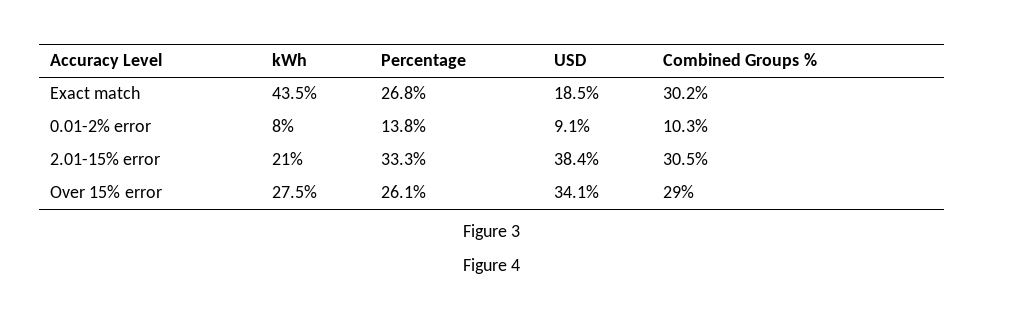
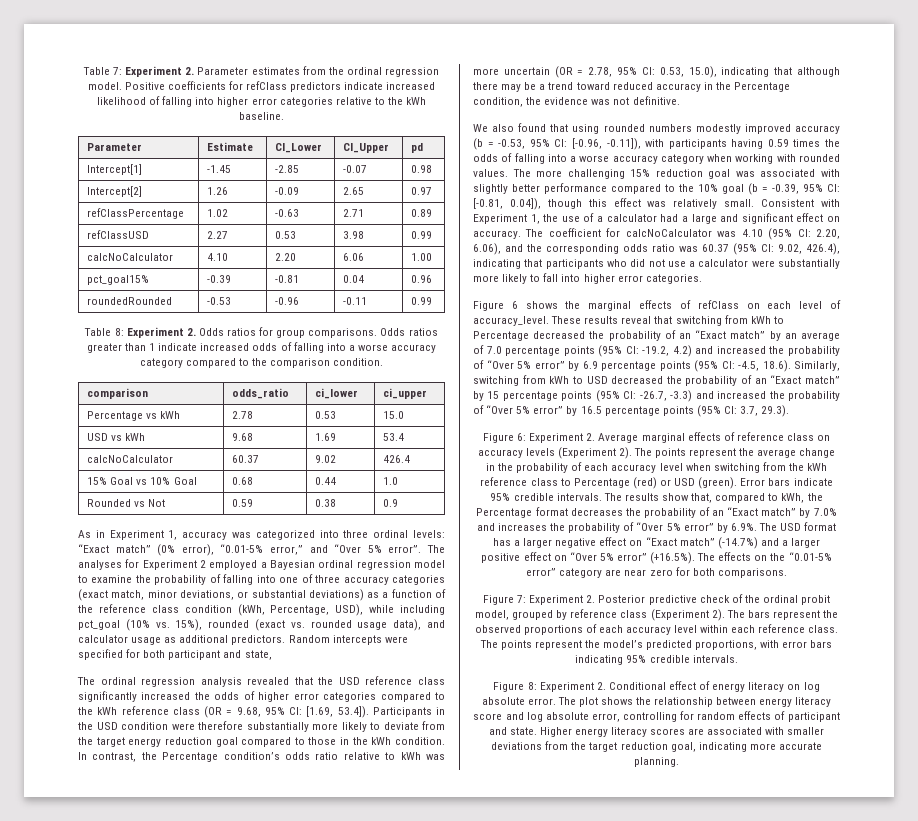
[49,53,163,69] [271,53,307,66] [380,54,466,69] [553,54,586,66] [662,53,818,69] [49,86,141,99] [271,86,317,99] [380,86,426,99] [553,86,599,99] [662,86,708,99] [49,119,152,132] [271,119,294,132] [380,119,426,132] [553,119,590,132] [662,119,708,132] [49,152,161,165] [271,152,303,165] [380,152,426,165] [553,152,599,165] [662,152,708,165] [49,185,163,198] [271,185,317,198] [380,185,426,198] [553,185,599,198] [662,185,694,198] [462,224,521,240] [462,258,521,274] Accuracy Level | kWh | Percentage | USD | Combined Groups % // Exact match | 43.5% | 26.8% | 18.5% | 30.2% // 0.01-2% error | 8% | 13.8% | 9.1% | 10.3% // 2.01-15% error | 21% | 33.3% | 38.4% | 30.5% // Over 15% error | 27.5% | 26.1% | 34.1% | 29% // Figure 3 // Figure 4 -> [83,66,439,77] [87,81,436,92] [96,96,427,107] [239,112,284,120] [87,143,143,151] [207,142,254,151] [275,143,323,153] [343,143,390,153] [411,143,424,153] [87,164,143,175] [207,165,232,173] [275,165,300,173] [343,165,368,173] [411,165,433,173] [87,186,143,197] [207,187,229,195] [275,187,300,195] [343,187,365,195] [411,187,433,195] [87,208,185,219] [207,209,229,217] [275,209,300,217] [343,209,365,217] [411,209,433,217] [87,230,150,239] [207,231,229,239] [275,231,297,239] [343,231,365,239] [411,231,433,239] [87,253,174,261] [207,253,229,261] [275,253,297,261] [343,253,365,261] [411,253,433,261] [87,275,150,285] [207,275,232,283] [275,275,300,283] [343,275,365,283] [411,275,433,283] [87,297,173,305] [207,297,232,305] [275,297,300,305] [343,297,368,305] [411,297,433,305] [84,327,438,338] [86,342,437,353] [139,358,384,368] [87,388,149,399] [232,388,290,399] [315,388,359,399] [383,388,428,399] [87,411,181,421] [232,411,254,419] [315,411,337,419] [383,411,405,419] [87,433,146,441] [232,433,254,441] [315,433,337,441] [383,433,405,441] [87,455,174,463] [232,455,260,463] [315,455,337,463] [383,455,411,463] [87,477,197,485] [232,477,254,485] [315,477,337,485] [383,477,399,485] [87,499,166,507] [232,499,254,507] [315,499,337,507] [383,499,399,507] [78,530,446,540] [78,544,446,556] [78,559,445,570] [78,574,445,585] [78,589,447,601] [78,604,445,616] [78,619,446,631] [78,635,408,645] [78,649,272,660] [77,676,445,687] [78,691,446,702] [78,706,445,718] [78,721,445,732] [78,737,445,747] [78,752,445,762] [473,66,840,78] [473,82,791,92] [473,96,680,107] [473,123,840,134] [473,138,840,150] [473,153,840,164] [473,169,840,179] [473,183,840,195] [473,198,840,210] [473,213,840,224] [473,228,841,240] [473,243,840,255] [473,259,841,269] [473,273,702,284] [473,300,841,311] [473,315,784,326] [473,330,840,341] [473,345,840,357] [473,360,840,372] [473,375,840,386] [473,390,840,402] [473,405,790,417] [482,432,831,443] [477,447,836,459] [485,462,828,473] [480,477,833,489] [490,493,823,503] [476,507,837,518] [476,522,837,533] [492,537,821,549] [481,552,832,564] [526,567,787,578] [482,594,831,605] [474,609,839,621] [474,624,839,635] [479,640,833,650] [575,655,738,665] [493,681,820,692] [481,697,832,707] [473,711,840,722] [488,727,825,737] [491,741,822,752] [634,757,679,767] Table 7: Experiment 2. Parameter estimates from the ordinal regression model. Positive coefficients for refClass predictors indicate increased likelihood of falling into higher error categories relative to the kWh baseline. // Parameter | Estimate | CI_Lower | CI_Upper | pd // Intercept[1] | -1.45 | -2.85 | -0.07 | 0.98 // Intercept[2] | 1.26 | -0.09 | 2.65 | 0.97 // refClassPercentage | 1.02 | -0.63 | 2.71 | 0.89 // refClassUSD | 2.27 | 0.53 | 3.98 | 0.99 // calcNoCalculator | 4.10 | 2.20 | 6.06 | 1.00 // pct_goal15% | -0.39 | -0.81 | 0.04 | 0.96 // roundedRounded | -0.53 | -0.96 | -0.11 | 0.99 // Table 8: Experiment 2. Odds ratios for group comparisons. Odds ratios greater than 1 indicate increased odds of falling into a worse accuracy category compared to the comparison condition. // comparison | odds_ratio | ci_lower | ci_upper // Percentage vs kWh | 2.78 | 0.53 | 15.0 // USD vs kWh | 9.68 | 1.69 | 53.4 // calcNoCalculator | 60.37 | 9.02 | 426.4 // 15% Goal vs 10% Goal | 0.68 | 0.44 | 1.0 // Rounded vs Not | 0.59 | 0.38 | 0.9 // As in Experiment 1, accuracy was categorized into three ordinal levels: “Exact match” (0% error), “0.01-5% error,” and “Over 5% error”. The analyses for Experiment 2 employed a Bayesian ordinal regression model to examine the probability of falling into one of three accuracy categories (exact match, minor deviations, or substantial deviations) as a function of the reference class condition (kWh, Percentage, USD), while including pct_goal (10% vs. 15%), rounded (exact vs. rounded usage data), and calculator usage as additional predictors. Random intercepts were specified for both participant and state, // The ordinal regression analysis revealed that the USD reference class significantly increased the odds of higher error categories compared to the kWh reference class (OR = 9.68, 95% CI: [1.69, 53.4]). Participants in the USD condition were therefore substantially more likely to deviate from the target energy reduction goal compared to those in the kWh condition. In contrast, the Percentage condition’s odds ratio relative to kWh was more uncertain (OR = 2.78, 95% CI: 0.53, 15.0), indicating that although there may be a trend toward reduced accuracy in the Percentage condition, the evidence was not definitive. // We also found that using rounded numbers modestly improved accuracy (b = -0.53, 95% CI: [-0.96, -0.11]), with participants having 0.59 times the odds of falling into a worse accuracy category when working with rounded values. The more challenging 15% reduction goal was associated with slightly better performance compared to the 10% goal (b = -0.39, 95% CI: [-0.81, 0.04]), though this effect was relatively small. Consistent with Experiment 1, the use of a calculator had a large and significant effect on accuracy. The coefficient for calcNoCalculator was 4.10 (95% CI: 2.20, 6.06), and the corresponding odds ratio was 60.37 (95% CI: 9.02, 426.4), indicating that participants who did not use a calculator were substantially more likely to fall into higher error categories. // Figure 6 shows the marginal effects of refClass on each level of accuracy_level. These results reveal that switching from kWh to Percentage decreased the probability of an “Exact match” by an average of 7.0 percentage points (95% CI: -19.2, 4.2) and increased the probability of “Over 5% error” by 6.9 percentage points (95% CI: -4.5, 18.6). Similarly, switching from kWh to USD decreased the probability of an “Exact match” by 15 percentage points (95% CI: -26.7, -3.3) and increased the probability of “Over 5% error” by 16.5 percentage points (95% CI: 3.7, 29.3). // Figure 6: Experiment 2. Average marginal effects of reference class on accuracy levels (Experiment 2). The points represent the average change in the probability of each accuracy level when switching from the kWh reference class to Percentage (red) or USD (green). Error bars indicate 95% credible intervals. The results show that, compared to kWh, the Percentage format decreases the probability of an “Exact match” by 7.0% and increases the probability of “Over 5% error” by 6.9%. The USD format has a larger negative effect on “Exact match” (-14.7%) and a larger positive effect on “Over 5% error” (+16.5%). The effects on the “0.01-5% error” category are near zero for both comparisons. // Figure 7: Experiment 2. Posterior predictive check of the ordinal probit model, grouped by reference class (Experiment 2). The bars represent the observed proportions of each accuracy level within each reference class. The points represent the model’s predicted proportions, with error bars indicating 95% credible intervals. // Figure 8: Experiment 2. Conditional effect of energy literacy on log absolute error. The plot shows the relationship between energy literacy score and log absolute error, controlling for random effects of participant and state. Higher energy literacy scores are associated with smaller deviations from the target reduction goal, indicating more accurate planning.

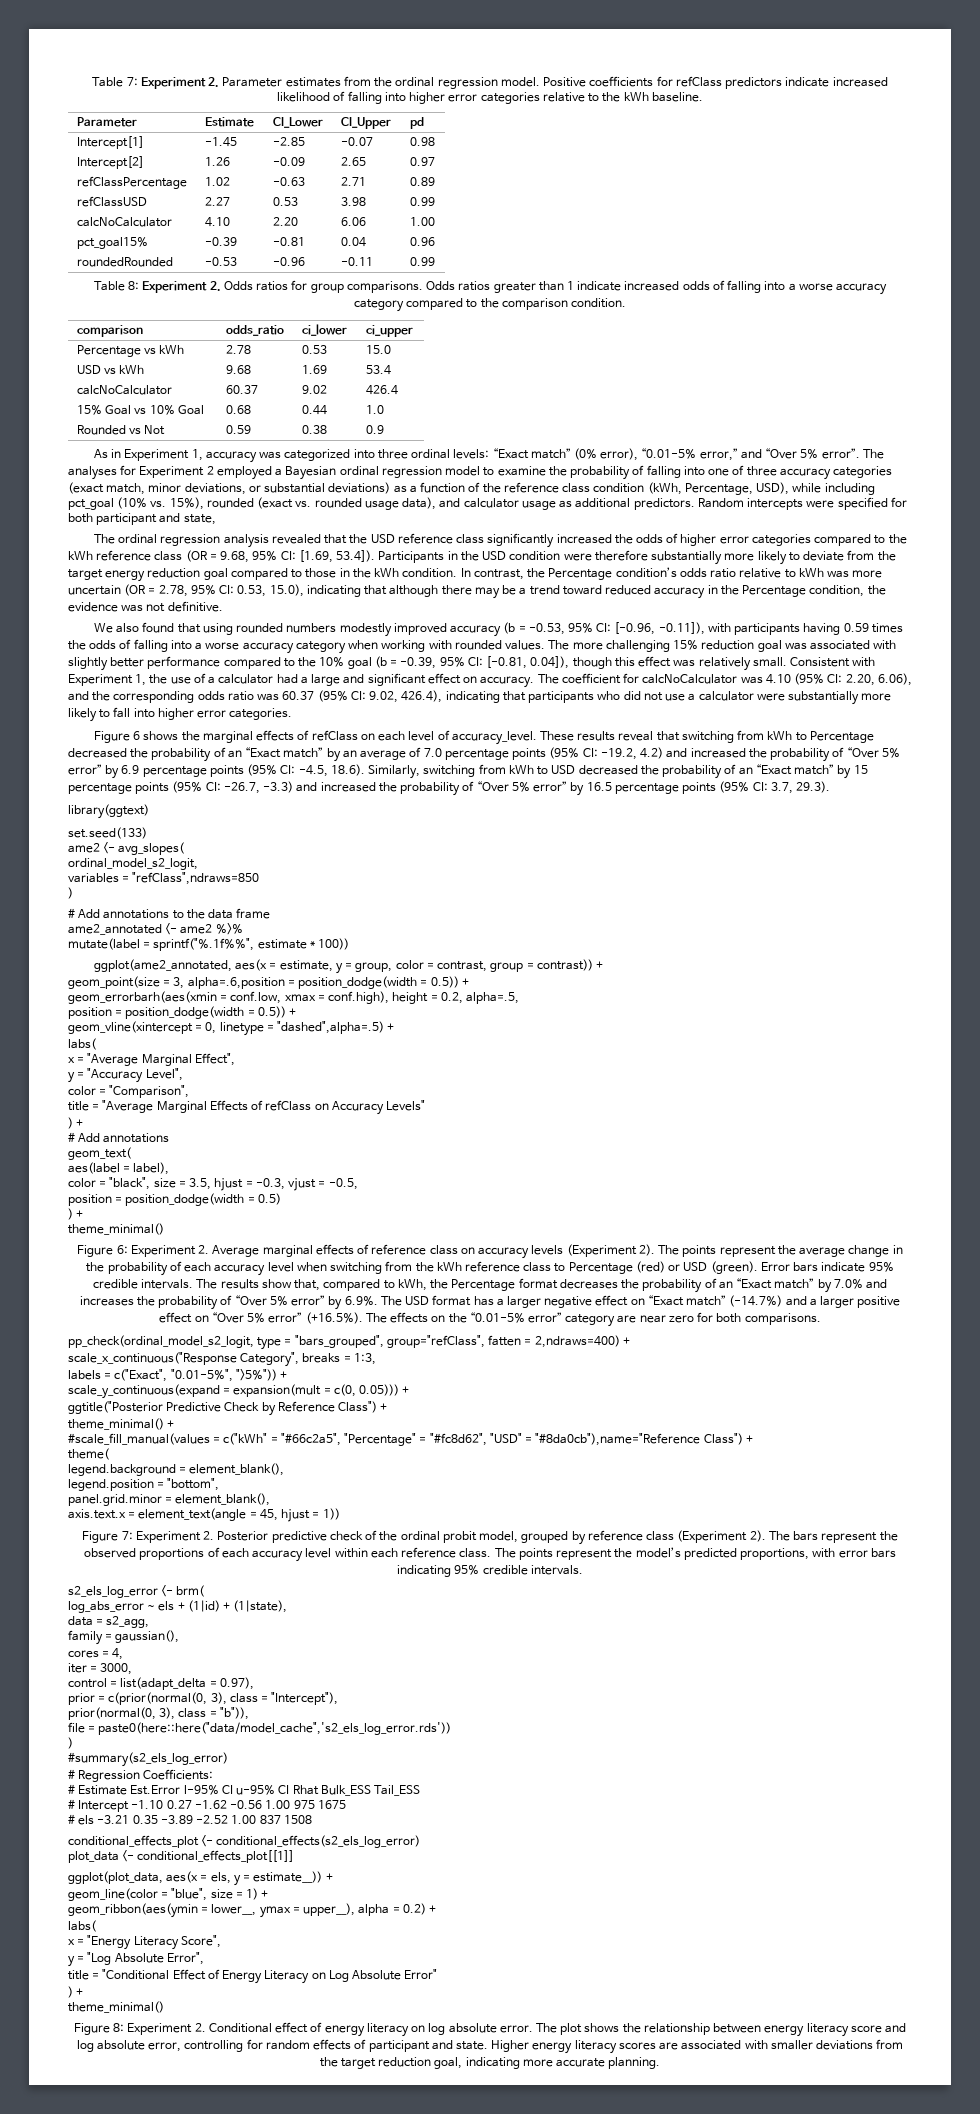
(790, 411) none -> [68,804,149,819] [68,827,147,839] [68,842,185,855] [68,858,198,870] [68,872,260,885] [68,887,73,899] [68,908,271,919] [68,923,243,935] [68,938,350,951] [93,959,603,974] [68,976,469,989] [68,991,520,1004] [68,1006,297,1019] [68,1021,395,1036] [68,1038,96,1050] [68,1053,235,1066] [68,1068,183,1083] [68,1085,190,1098] [68,1100,426,1115] [68,1117,84,1129] [68,1132,170,1143] [68,1147,131,1160] [68,1162,170,1175] [68,1177,358,1191] [68,1193,281,1206] [68,1208,84,1220] [68,1223,164,1235] // library(ggtext) // set.seed(133) // ame2 <- avg_slopes( // ordinal_model_s2_logit, // variables = "refClass",ndraws=850 // ) // # Add annotations to the data frame // ame2_annotated <- ame2 %>% // mutate(label = sprintf("%.1f%%", estimate * 100)) // ggplot(ame2_annotated, aes(x = estimate, y = group, color = contrast, group = contrast)) + // geom_point(size = 3, alpha=.6,position = position_dodge(width = 0.5)) + // geom_errorbarh(aes(xmin = conf.low, xmax = conf.high), height = 0.2, alpha=.5, // position = position_dodge(width = 0.5)) + // geom_vline(xintercept = 0, linetype = "dashed",alpha=.5) + // labs( // x = "Average Marginal Effect", // y = "Accuracy Level", // color = "Comparison", // title = "Average Marginal Effects of refClass on Accuracy Levels" // ) + // # Add annotations // geom_text( // aes(label = label), // color = "black", size = 3.5, hjust = -0.3, vjust = -0.5, // position = position_dodge(width = 0.5) // ) + // theme_minimal()
(787, 573) none -> [68,1335,630,1350] [68,1352,376,1367] [68,1369,288,1382] [68,1384,410,1399] [68,1401,388,1416] [68,1418,175,1430] [68,1433,753,1446] [68,1448,109,1460] [68,1463,285,1476] [68,1478,220,1491] [68,1493,271,1506] [68,1508,340,1522] // pp_check(ordinal_model_s2_logit, type = "bars_grouped", group="refClass", fatten = 2,ndraws=400) + // scale_x_continuous("Response Category", breaks = 1:3, // labels = c("Exact", "0.01-5%", ">5%")) + // scale_y_continuous(expand = expansion(mult = c(0, 0.05))) + // ggtitle("Posterior Predictive Check by Reference Class") + // theme_minimal() + // #scale_fill_manual(values = c("kWh" = "#66c2a5", "Percentage" = "#fc8d62", "USD" = "#8da0cb"),name="Reference Class") + // theme( // legend.background = element_blank(), // legend.position = "bottom", // panel.grid.minor = element_blank(), // axis.text.x = element_text(angle = 45, hjust = 1))
(738, 659) none -> [68,1585,205,1598] [68,1600,288,1613] [68,1616,150,1628] [68,1630,180,1645] [68,1648,124,1660] [68,1663,133,1675] [68,1677,254,1690] [68,1692,339,1705] [68,1707,249,1720] [68,1722,452,1735] [68,1737,73,1749] [68,1752,228,1767] [68,1769,214,1782] [68,1784,421,1796] [68,1799,346,1812] [68,1814,312,1825] [68,1835,421,1848] [68,1850,295,1863] [68,1871,333,1886] [68,1888,269,1901] [68,1903,437,1918] [68,1920,96,1932] [68,1935,221,1950] [68,1952,204,1967] [68,1969,438,1984] [68,1986,84,1998] [68,2001,164,2013] // s2_els_log_error <- brm( // log_abs_error ~ els + (1|id) + (1|state), // data = s2_agg, // family = gaussian(), // cores = 4, // iter = 3000, // control = list(adapt_delta = 0.97), // prior = c(prior(normal(0, 3), class = "Intercept"), // prior(normal(0, 3), class = "b")), // file = paste0(here::here("data/model_cache",'s2_els_log_error.rds')) // ) // #summary(s2_els_log_error) // # Regression Coefficients: // # Estimate Est.Error l-95% CI u-95% CI Rhat Bulk_ESS Tail_ESS // # Intercept -1.10 0.27 -1.62 -0.56 1.00 975 1675 // # els -3.21 0.35 -3.89 -2.52 1.00 837 1508 // conditional_effects_plot <- conditional_effects(s2_els_log_error) // plot_data <- conditional_effects_plot[[1]] // ggplot(plot_data, aes(x = els, y = estimate__)) + // geom_line(color = "blue", size = 1) + // geom_ribbon(aes(ymin = lower__, ymax = upper__), alpha = 0.2) + // labs( // x = "Energy Literacy Score", // y = "Log Absolute Error", // title = "Conditional Effect of Energy Literacy on Log Absolute Error" // ) + // theme_minimal()

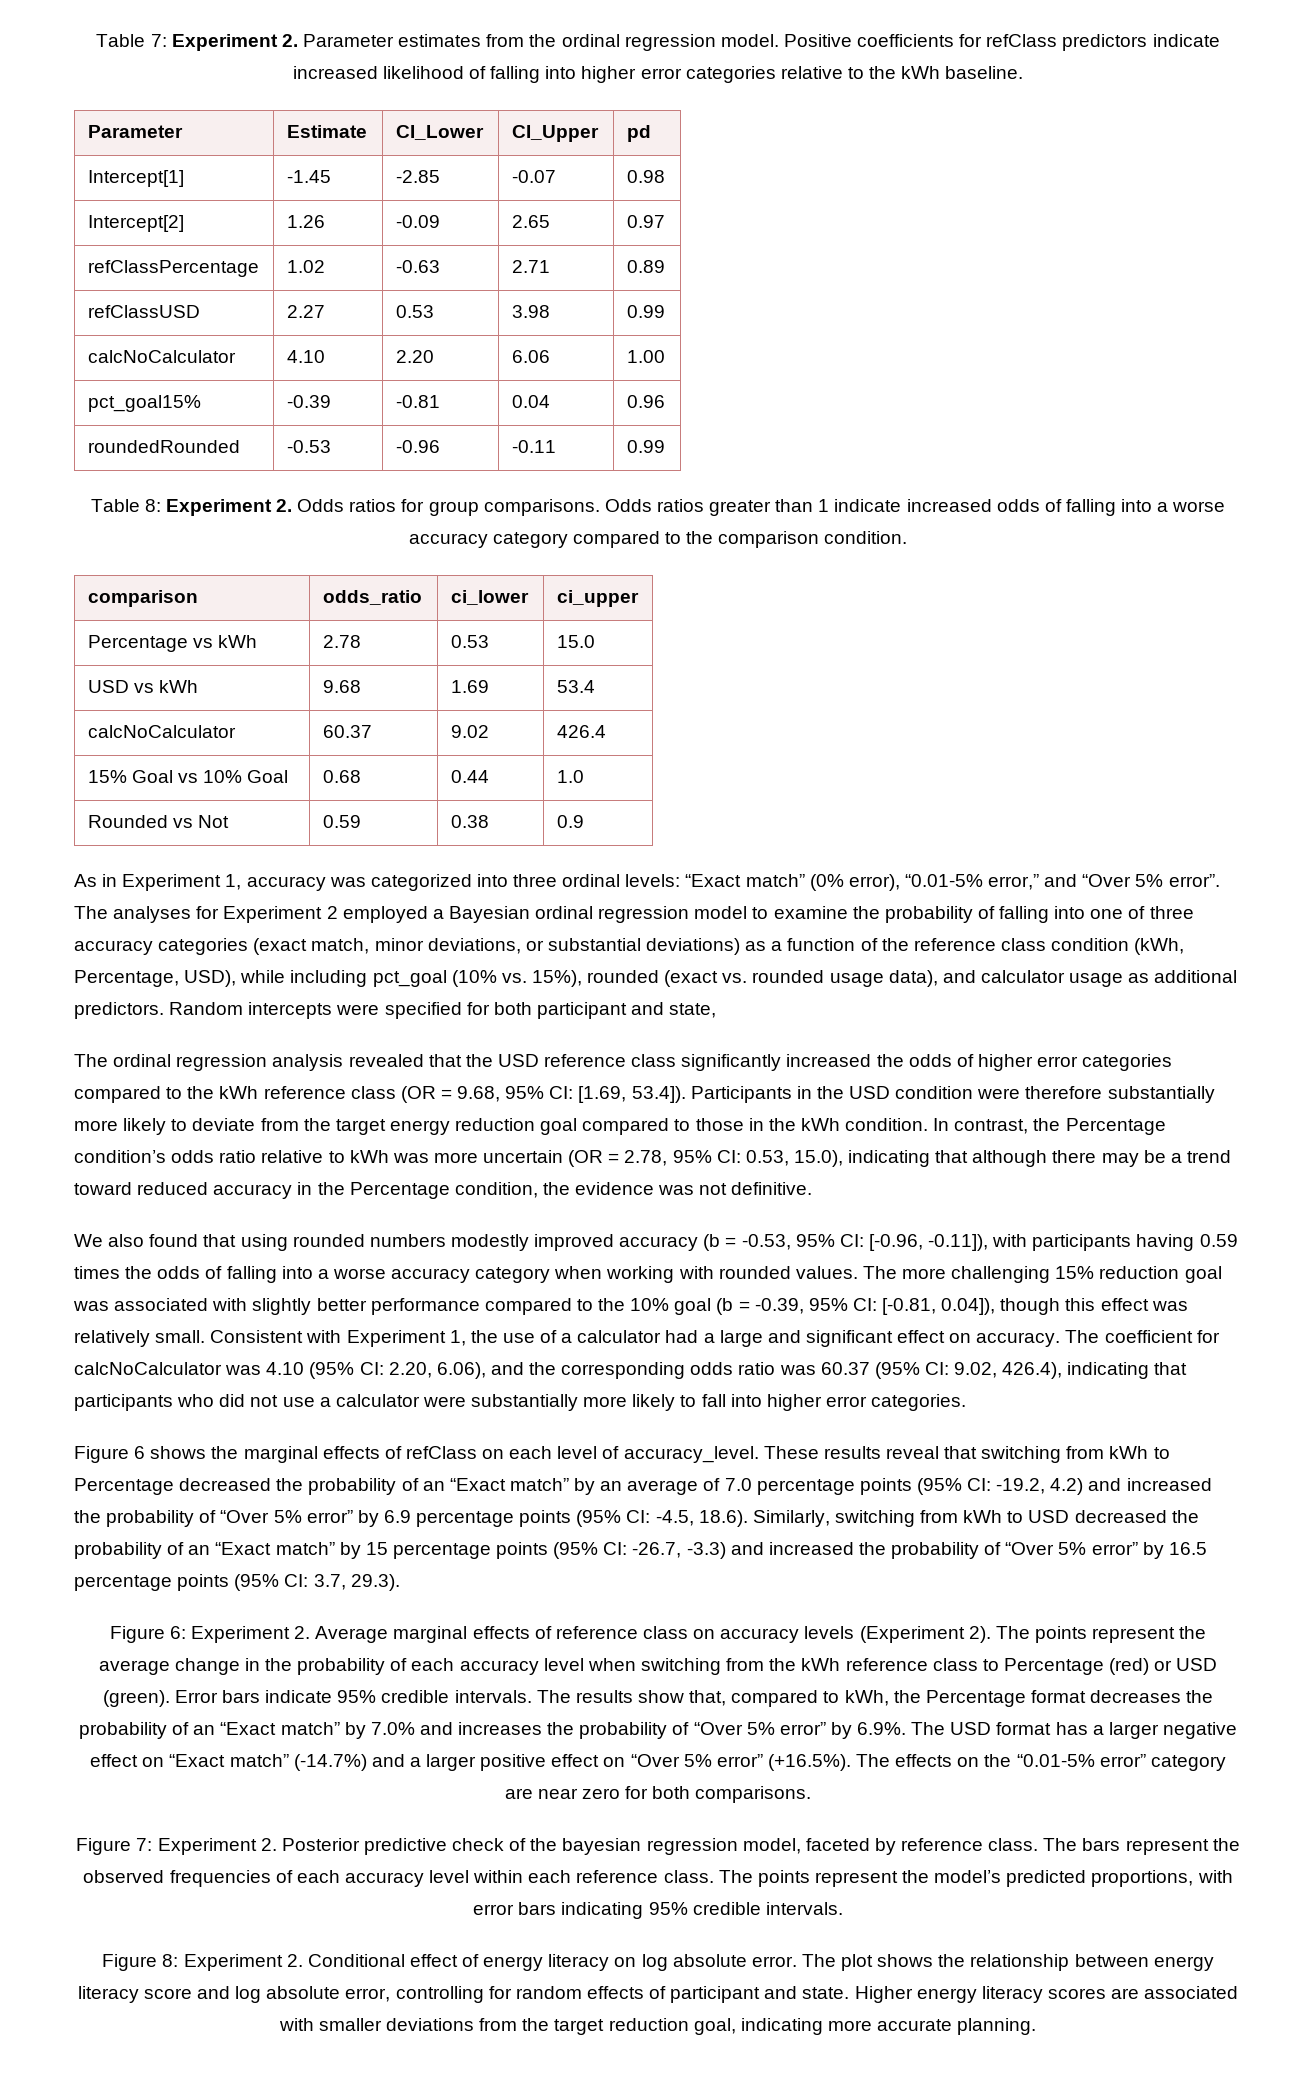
[68,804,149,819] [68,827,147,839] [68,842,185,855] [68,858,198,870] [68,872,260,885] [68,887,73,899] [68,908,271,919] [68,923,243,935] [68,938,350,951] [93,959,603,974] [68,976,469,989] [68,991,520,1004] [68,1006,297,1019] [68,1021,395,1036] [68,1038,96,1050] [68,1053,235,1066] [68,1068,183,1083] [68,1085,190,1098] [68,1100,426,1115] [68,1117,84,1129] [68,1132,170,1143] [68,1147,131,1160] [68,1162,170,1175] [68,1177,358,1191] [68,1193,281,1206] [68,1208,84,1220] [68,1223,164,1235] // library(ggtext) // set.seed(133) // ame2 <- avg_slopes( // ordinal_model_s2_logit, // variables = "refClass",ndraws=850 // ) // # Add annotations to the data frame // ame2_annotated <- ame2 %>% // mutate(label = sprintf("%.1f%%", estimate * 100)) // ggplot(ame2_annotated, aes(x = estimate, y = group, color = contrast, group = contrast)) + // geom_point(size = 3, alpha=.6,position = position_dodge(width = 0.5)) + // geom_errorbarh(aes(xmin = conf.low, xmax = conf.high), height = 0.2, alpha=.5, // position = position_dodge(width = 0.5)) + // geom_vline(xintercept = 0, linetype = "dashed",alpha=.5) + // labs( // x = "Average Marginal Effect", // y = "Accuracy Level", // color = "Comparison", // title = "Average Marginal Effects of refClass on Accuracy Levels" // ) + // # Add annotations // geom_text( // aes(label = label), // color = "black", size = 3.5, hjust = -0.3, vjust = -0.5, // position = position_dodge(width = 0.5) // ) + // theme_minimal() -> (400, 1582) none
[68,1335,630,1350] [68,1352,376,1367] [68,1369,288,1382] [68,1384,410,1399] [68,1401,388,1416] [68,1418,175,1430] [68,1433,753,1446] [68,1448,109,1460] [68,1463,285,1476] [68,1478,220,1491] [68,1493,271,1506] [68,1508,340,1522] // pp_check(ordinal_model_s2_logit, type = "bars_grouped", group="refClass", fatten = 2,ndraws=400) + // scale_x_continuous("Response Category", breaks = 1:3, // labels = c("Exact", "0.01-5%", ">5%")) + // scale_y_continuous(expand = expansion(mult = c(0, 0.05))) + // ggtitle("Posterior Predictive Check by Reference Class") + // theme_minimal() + // #scale_fill_manual(values = c("kWh" = "#66c2a5", "Percentage" = "#fc8d62", "USD" = "#8da0cb"),name="Reference Class") + // theme( // legend.background = element_blank(), // legend.position = "bottom", // panel.grid.minor = element_blank(), // axis.text.x = element_text(angle = 45, hjust = 1)) -> (812, 1794) none
[400,1530,766,1545] ordinal probit model, grouped by reference class (Experiment 2). -> [562,1838,1039,1855] bayesian regression model, faceted by reference class.
[139,1548,205,1560] proportions -> [169,1870,271,1887] frequencies
[68,1585,205,1598] [68,1600,288,1613] [68,1616,150,1628] [68,1630,180,1645] [68,1648,124,1660] [68,1663,133,1675] [68,1677,254,1690] [68,1692,339,1705] [68,1707,249,1720] [68,1722,452,1735] [68,1737,73,1749] [68,1752,228,1767] [68,1769,214,1782] [68,1784,421,1796] [68,1799,346,1812] [68,1814,312,1825] [68,1835,421,1848] [68,1850,295,1863] [68,1871,333,1886] [68,1888,269,1901] [68,1903,437,1918] [68,1920,96,1932] [68,1935,221,1950] [68,1952,204,1967] [68,1969,438,1984] [68,1986,84,1998] [68,2001,164,2013] // s2_els_log_error <- brm( // log_abs_error ~ els + (1|id) + (1|state), // data = s2_agg, // family = gaussian(), // cores = 4, // iter = 3000, // control = list(adapt_delta = 0.97), // prior = c(prior(normal(0, 3), class = "Intercept"), // prior(normal(0, 3), class = "b")), // file = paste0(here::here("data/model_cache",'s2_els_log_error.rds')) // ) // #summary(s2_els_log_error) // # Regression Coefficients: // # Estimate Est.Error l-95% CI u-95% CI Rhat Bulk_ESS Tail_ESS // # Intercept -1.10 0.27 -1.62 -0.56 1.00 975 1675 // # els -3.21 0.35 -3.89 -2.52 1.00 837 1508 // conditional_effects_plot <- conditional_effects(s2_els_log_error) // plot_data <- conditional_effects_plot[[1]] // ggplot(plot_data, aes(x = els, y = estimate__)) + // geom_line(color = "blue", size = 1) + // geom_ribbon(aes(ymin = lower__, ymax = upper__), alpha = 0.2) + // labs( // x = "Energy Literacy Score", // y = "Log Absolute Error", // title = "Conditional Effect of Energy Literacy on Log Absolute Error" // ) + // theme_minimal() -> (843, 1908) none

